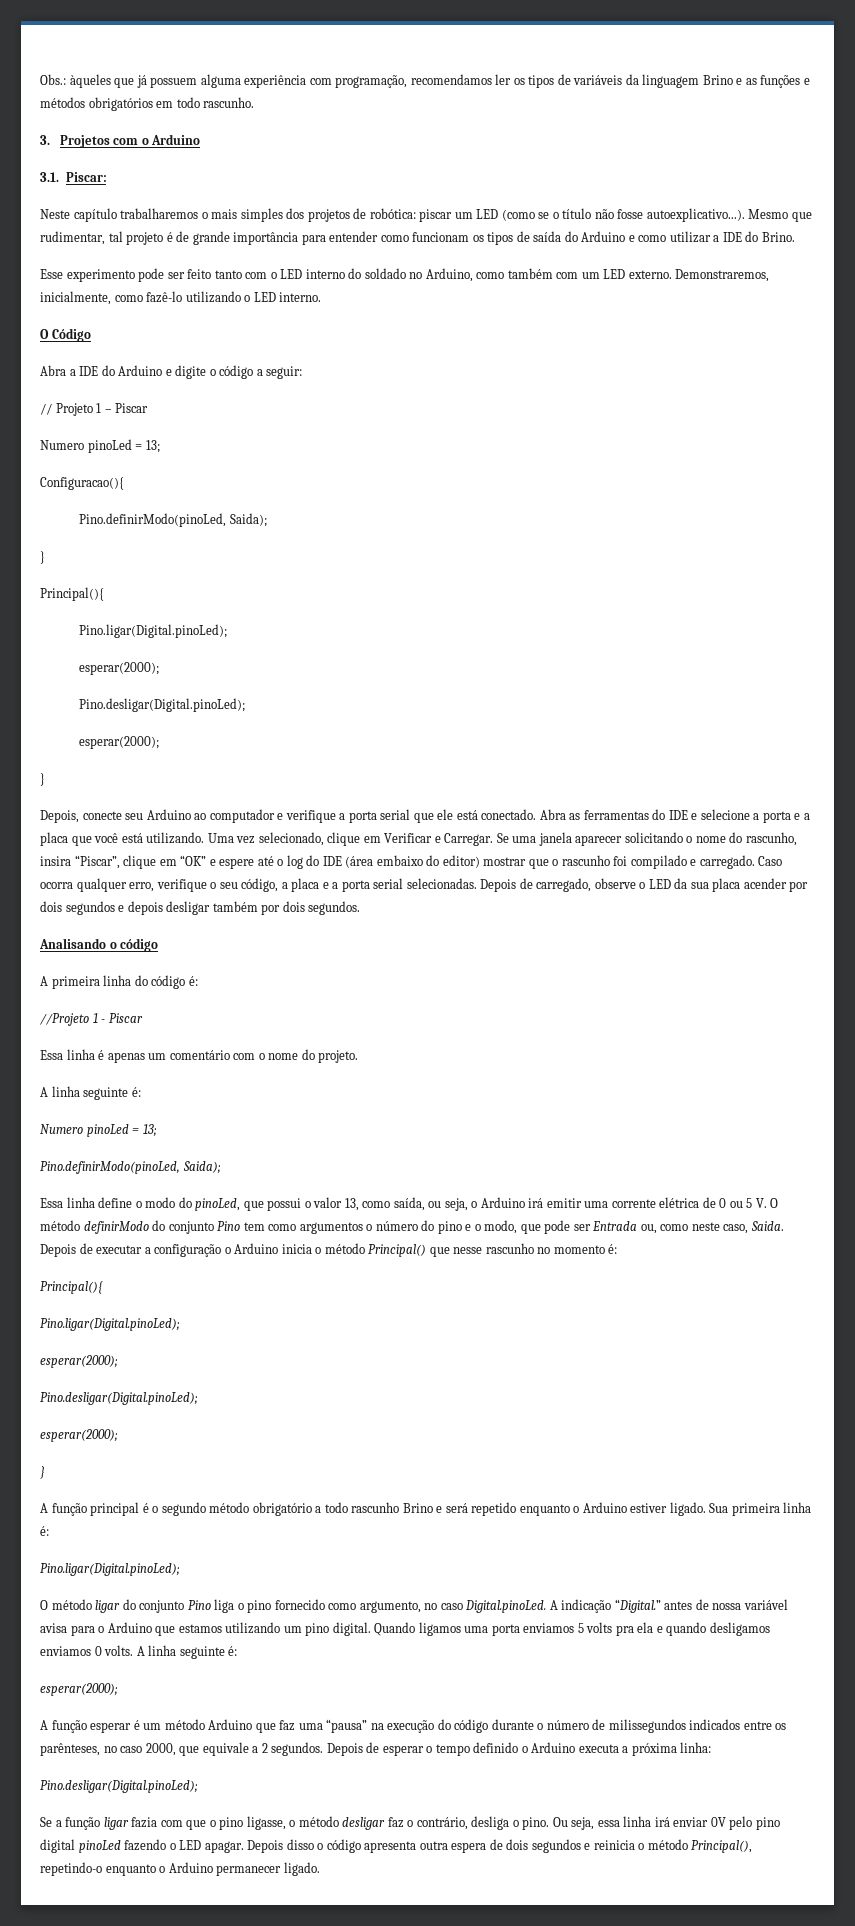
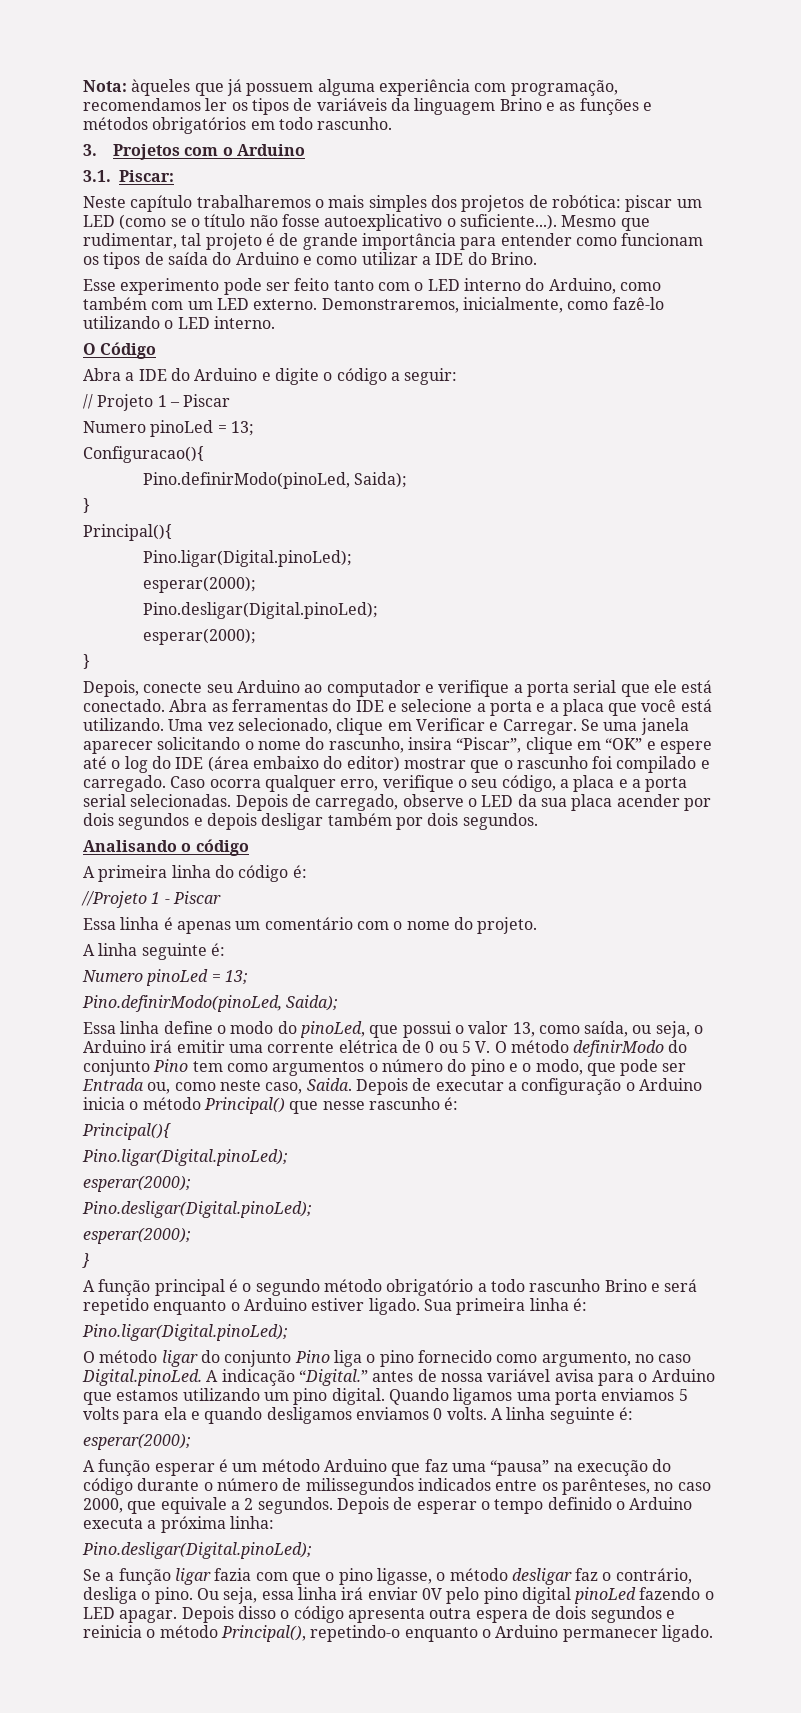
[40,74,66,85] Obs.: -> [83,80,127,92] Nota:
[646,208,745,222] autoexplicativo...). -> [324,214,557,231] autoexplicativo o suficiente...).
[364,268,423,279] soldado no -> (545, 284) none
[537,1245,605,1254] no momento -> (440, 1103) none
[615,1625,634,1636] pra -> [123,1411,160,1424] para

